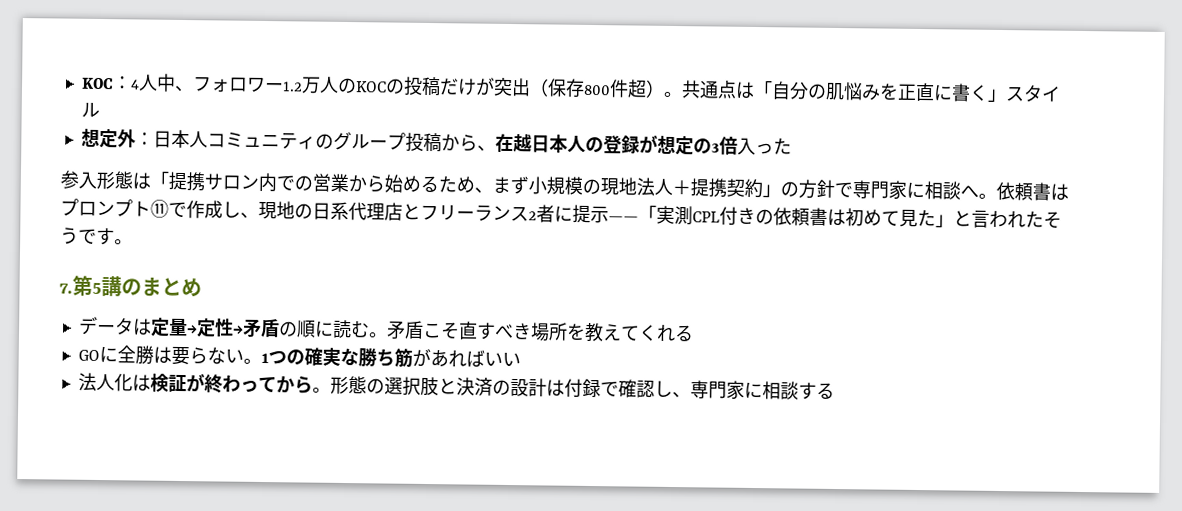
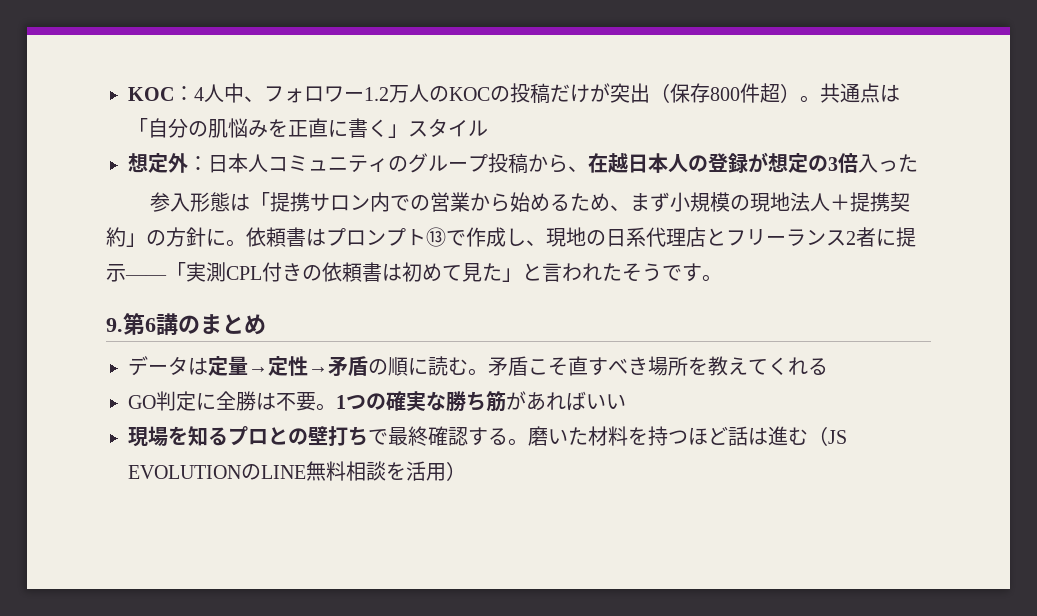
[834,180,979,200] で専門家に相談へ -> [206,229,226,246] に
[150,199,169,218] ⑪ -> [426,227,446,247] ⑬
[59,275,102,296] 7.第5 -> [106,313,156,335] 9.第6
(100, 355) none -> [156,391,196,411] 判定
[170,346,244,366] 要らない -> [276,392,316,411] 不要
[77,372,835,400] 法人化は検証が終わってから。形態の選択肢と決済の設計は付録で確認し、専門家に相談する -> [128,426,847,447] [128,461,466,481] 現場を知るプロとの壁打ちで最終確認する。磨いた材料を持つほど話は進む（JS EVOLUTIONのLINE無料相談を活用）

